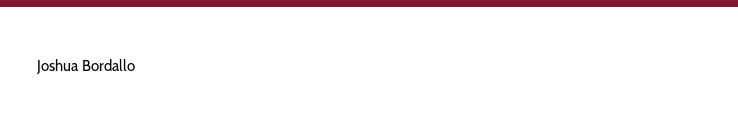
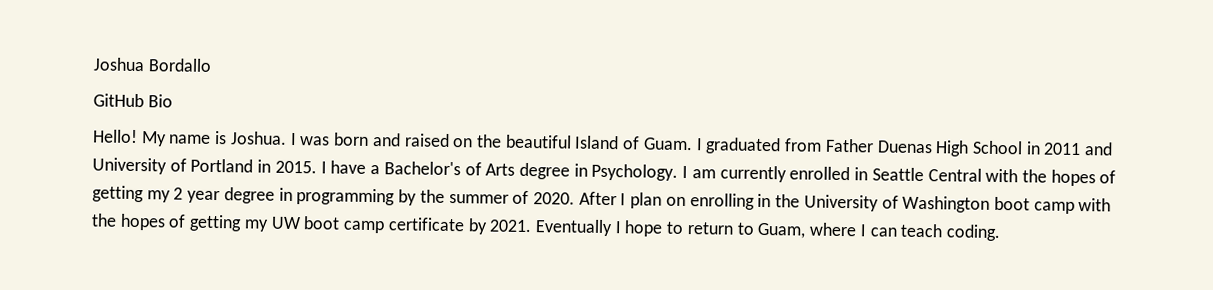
(136, 65) none -> [93,93,173,108] [92,129,1114,157] [92,157,1117,187] [92,185,1112,214] [91,213,1001,242] // GitHub Bio // Hello! My name is Joshua. I was born and raised on the beautiful Island of Guam. I graduated from Father Duenas High School in 2011 and University of Portland in 2015. I have a Bachelor's of Arts degree in Psychology. I am currently enrolled in Seattle Central with the hopes of getting my 2 year degree in programming by the summer of 2020. After I plan on enrolling in the University of Washington boot camp with the hopes of getting my UW boot camp certificate by 2021. Eventually I hope to return to Guam, where I can teach coding.

